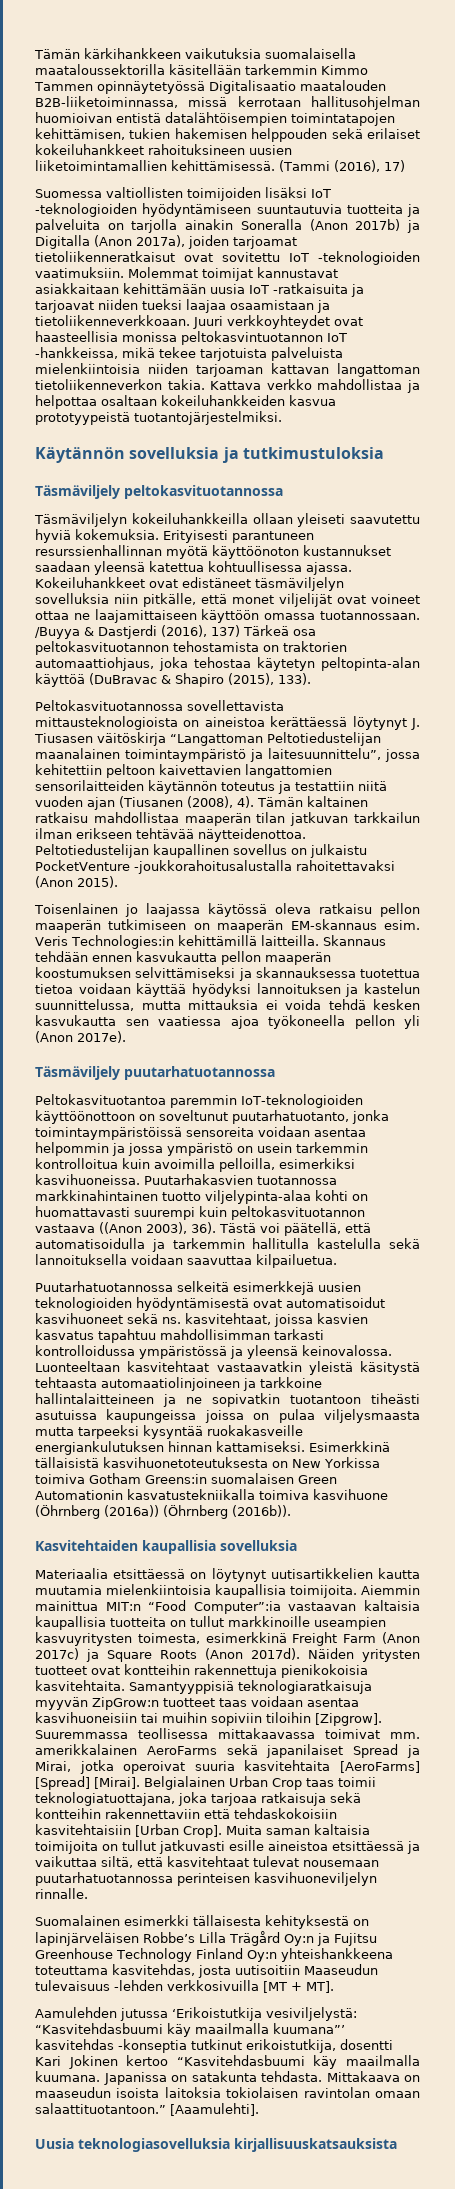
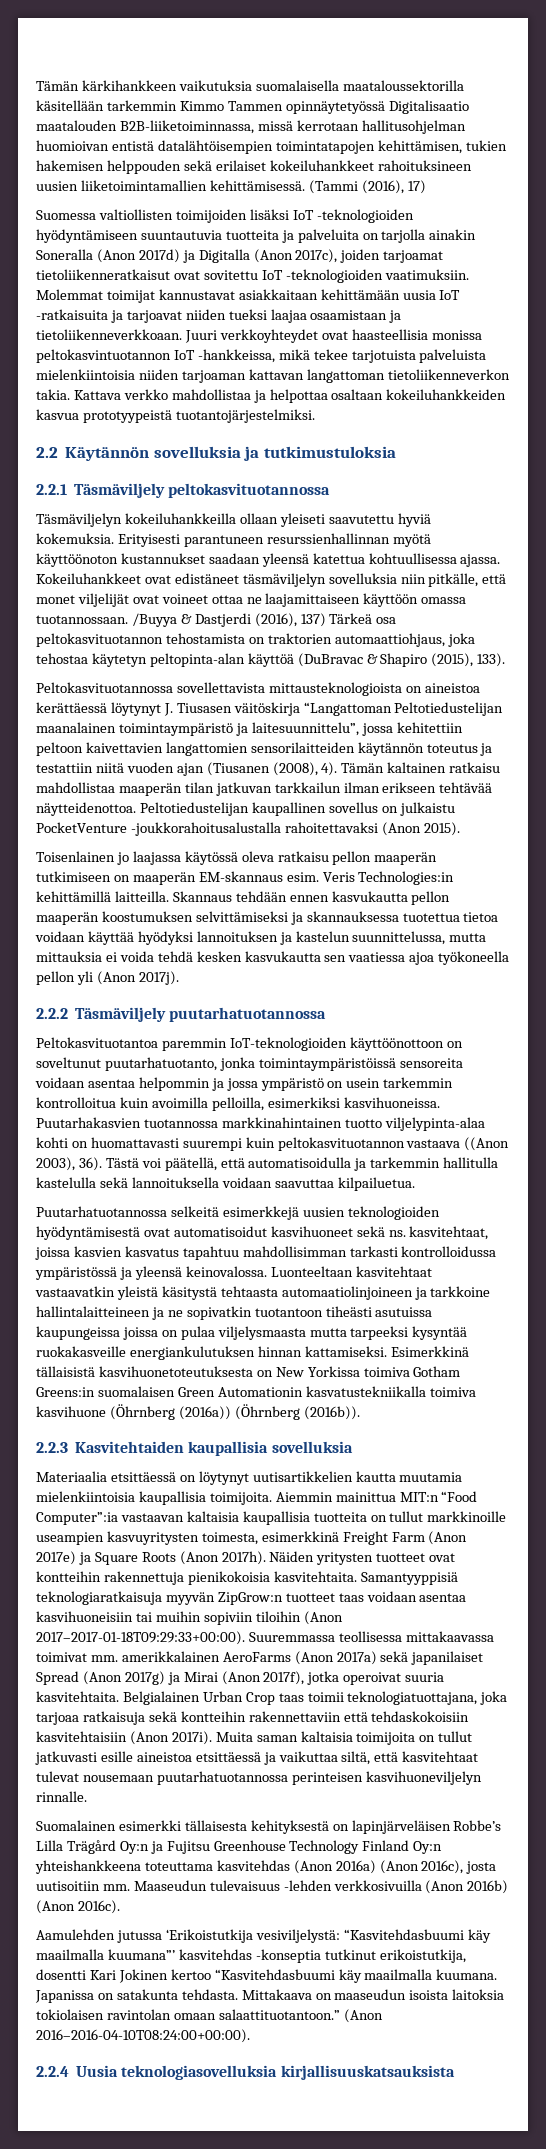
[355,219,401,231] 2017b) -> [138,249,180,263] 2017d)
[136,235,185,247] 2017a), -> [295,249,338,263] 2017c),
(282, 418) none -> [36,447,58,458] 2.2
(384, 453) none -> [36,484,67,495] 2.2.1
[77,1031,126,1043] 2017e). // -> [138,971,179,985] [36,1008,68,1019] 2017j). // 2.2.2
(291, 1511) none -> [36,1442,68,1453] 2.2.3
[35,1648,79,1660] 2017c) -> [36,1551,76,1565] 2017e)
[251,1648,300,1660] 2017d). -> [221,1551,266,1565] 2017h).
[315,1713,382,1726] [Zipgrow]. -> [303,1611,343,1625] [36,1631,245,1645] (Anon 2017–2017-01-18T09:29:33+00:00).
(217, 1750) none -> [294,1651,377,1665] (Anon 2017a)
[407,1745,420,1758] [35,1760,421,1774] [35,1776,140,1790] ja Mirai, jotka operoivat suuria kasvitehtaita [AeroFarms] [Spread] [Mirai]. -> [82,1671,445,1685] [36,1691,119,1702] (Anon 2017g) ja Mirai (Anon 2017f), jotka operoivat suuria kasvitehtaita.
[135,1824,222,1838] [Urban Crop]. -> [129,1731,212,1745] (Anon 2017i).
[112,1964,195,1976] kasvitehdas, -> [216,1860,464,1874] kasvitehdas (Anon 2016a) (Anon 2016c),
(300, 1970) none -> [102,1884,130,1891] mm.
[263,1981,334,1993] [MT + MT]. -> [425,1880,509,1894] [36,1900,120,1914] (Anon 2016b) (Anon 2016c).
[170,2103,259,2116] [Aaamulehti]. // -> [343,2009,383,2023] [36,2029,250,2043] [36,2066,69,2077] (Anon 2016–2016-04-10T08:24:00+00:00). // 2.2.4

